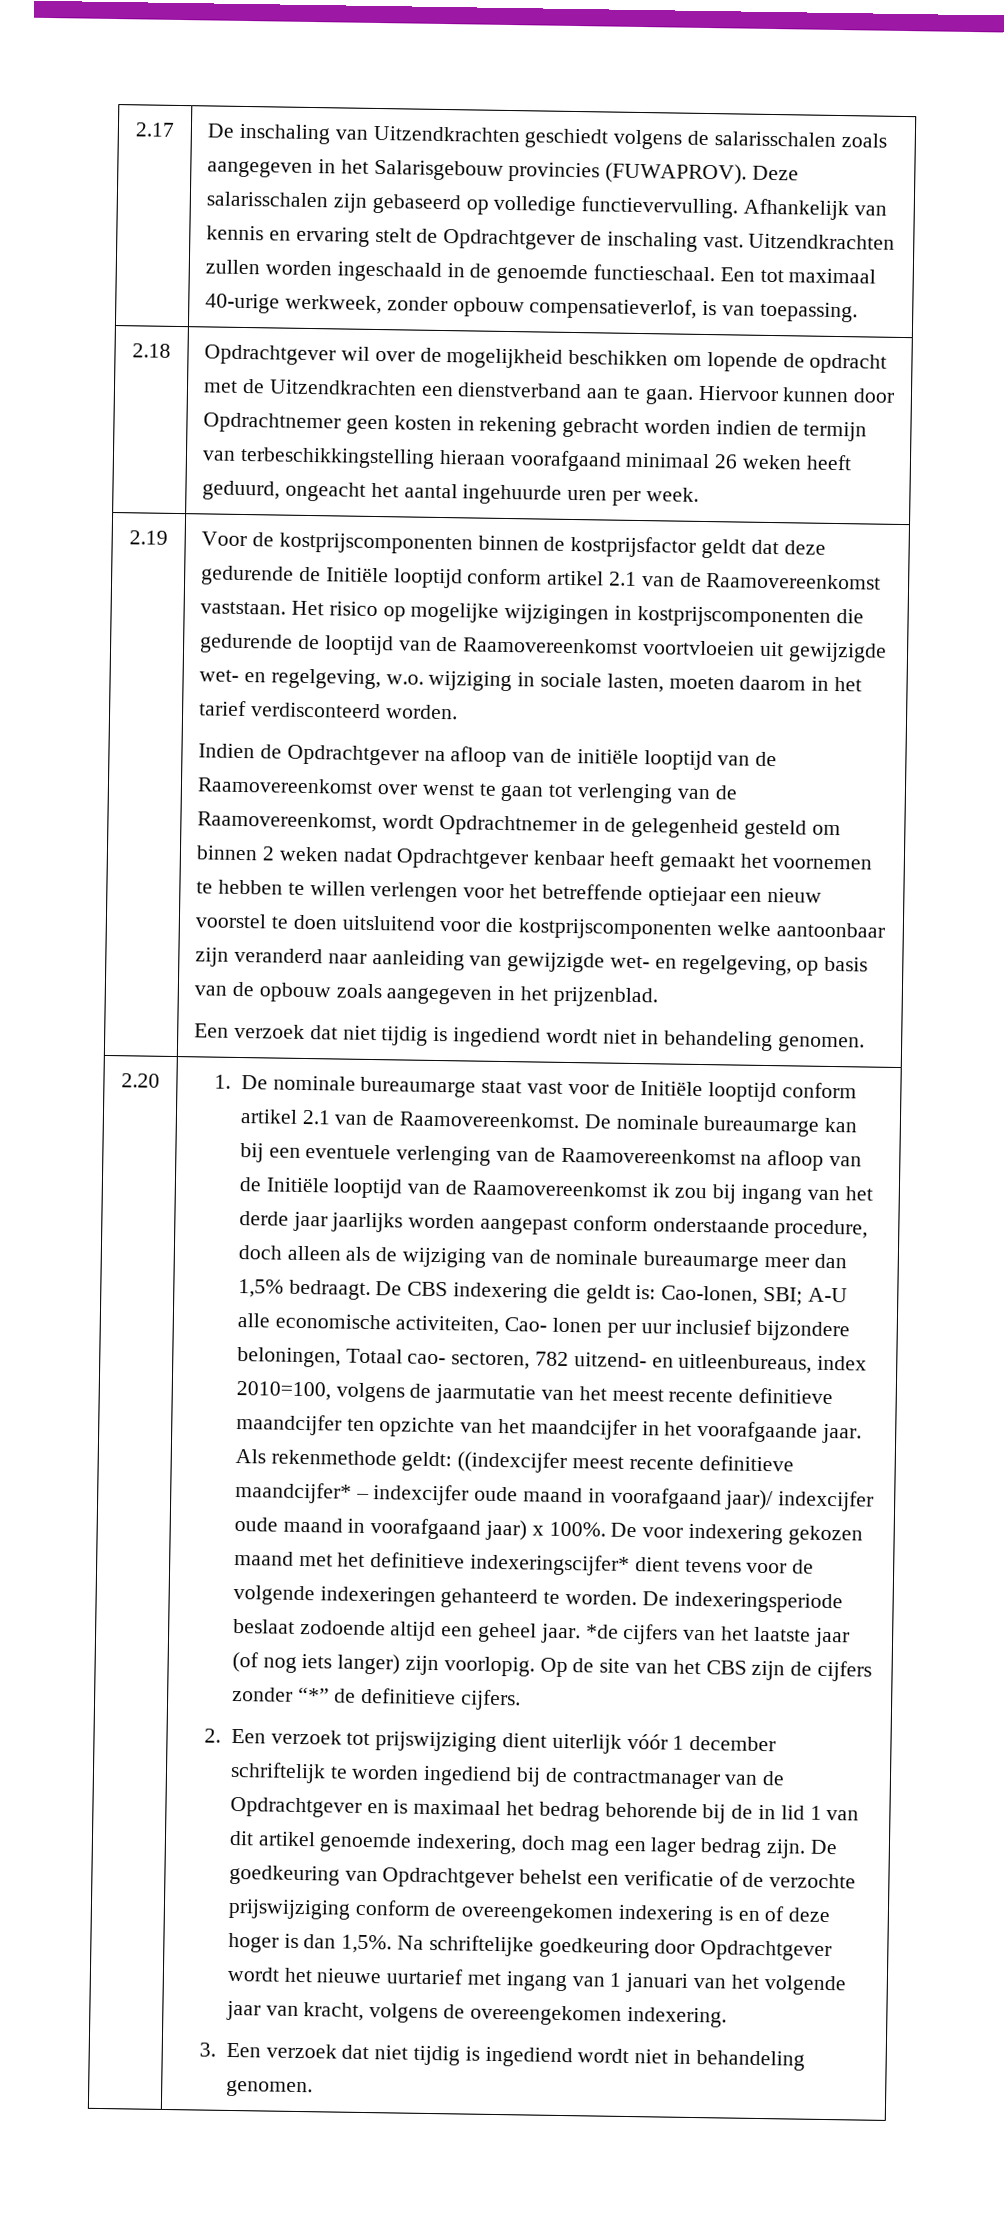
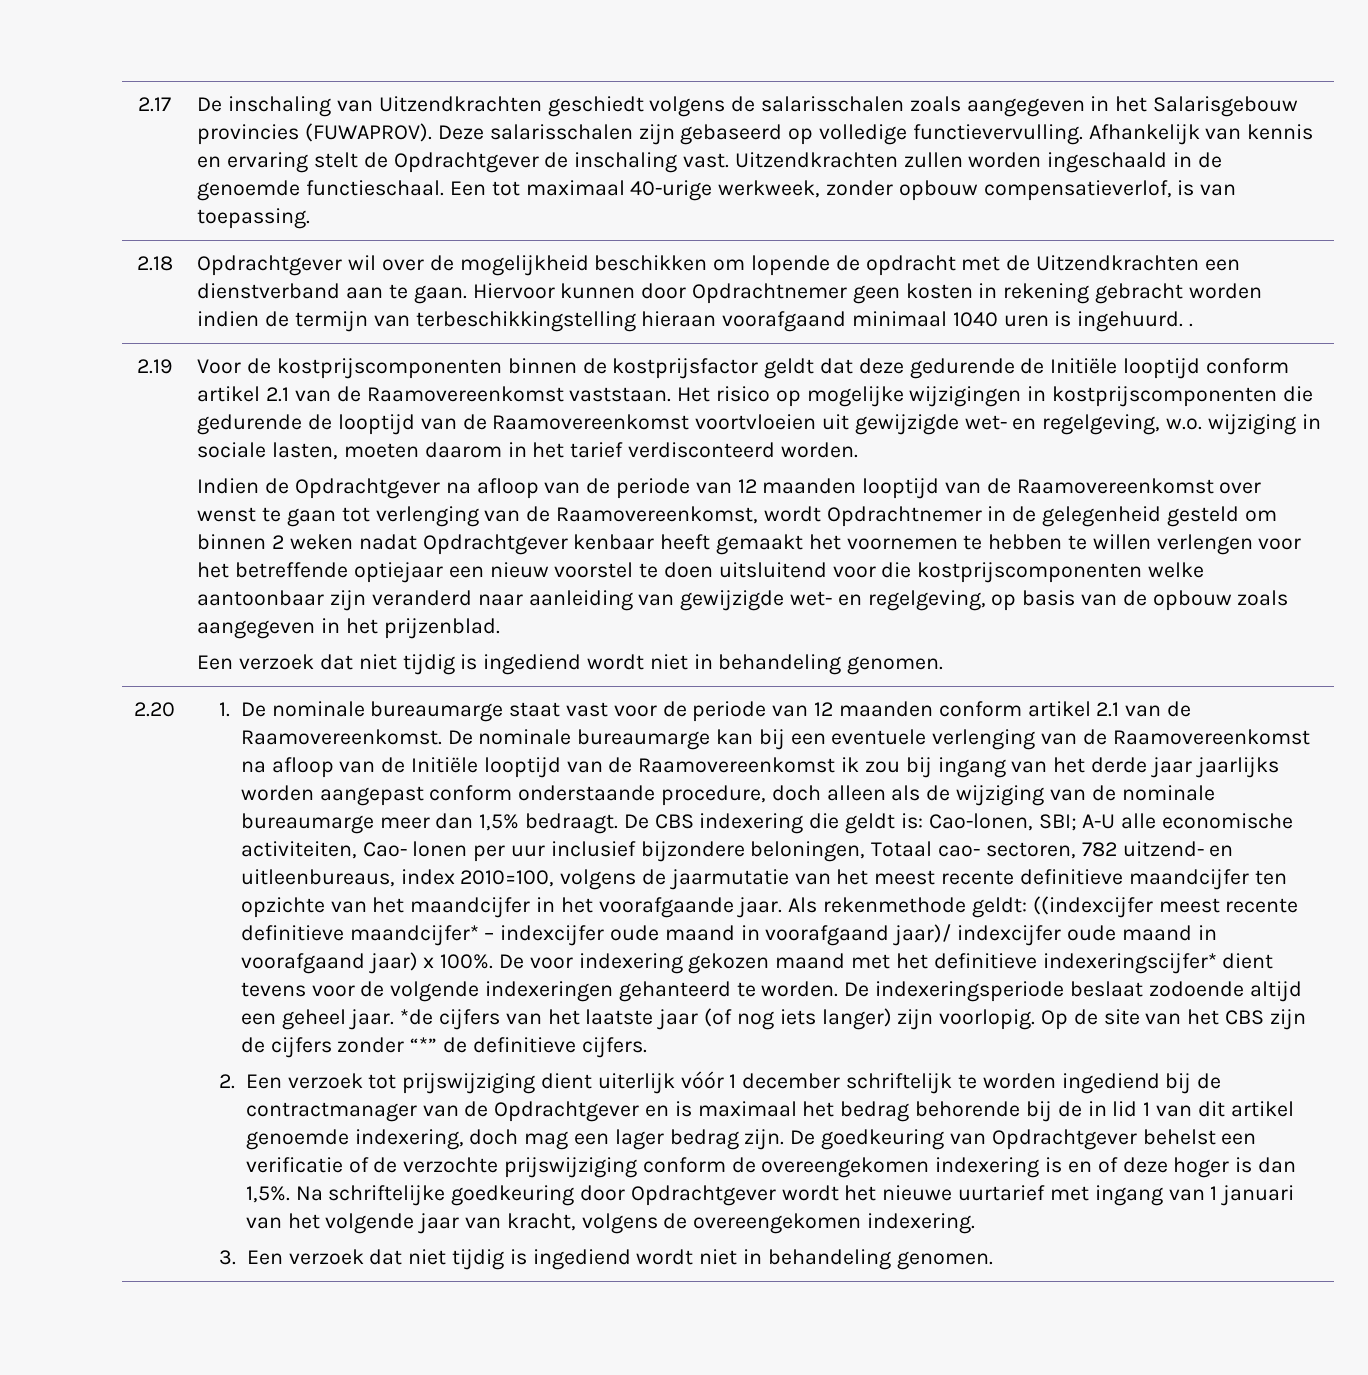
[714,454,852,471] [202,480,699,507] 26 weken heeft geduurd, ongeacht het aantal ingehuurde uren per week. -> [952,311,1193,332] 1040 uren is ingehuurd. .
[576,749,639,765] initiële -> [615,478,857,499] periode van 12 maanden
[640,1081,778,1103] Initiële looptijd -> [692,701,933,722] periode van 12 maanden

